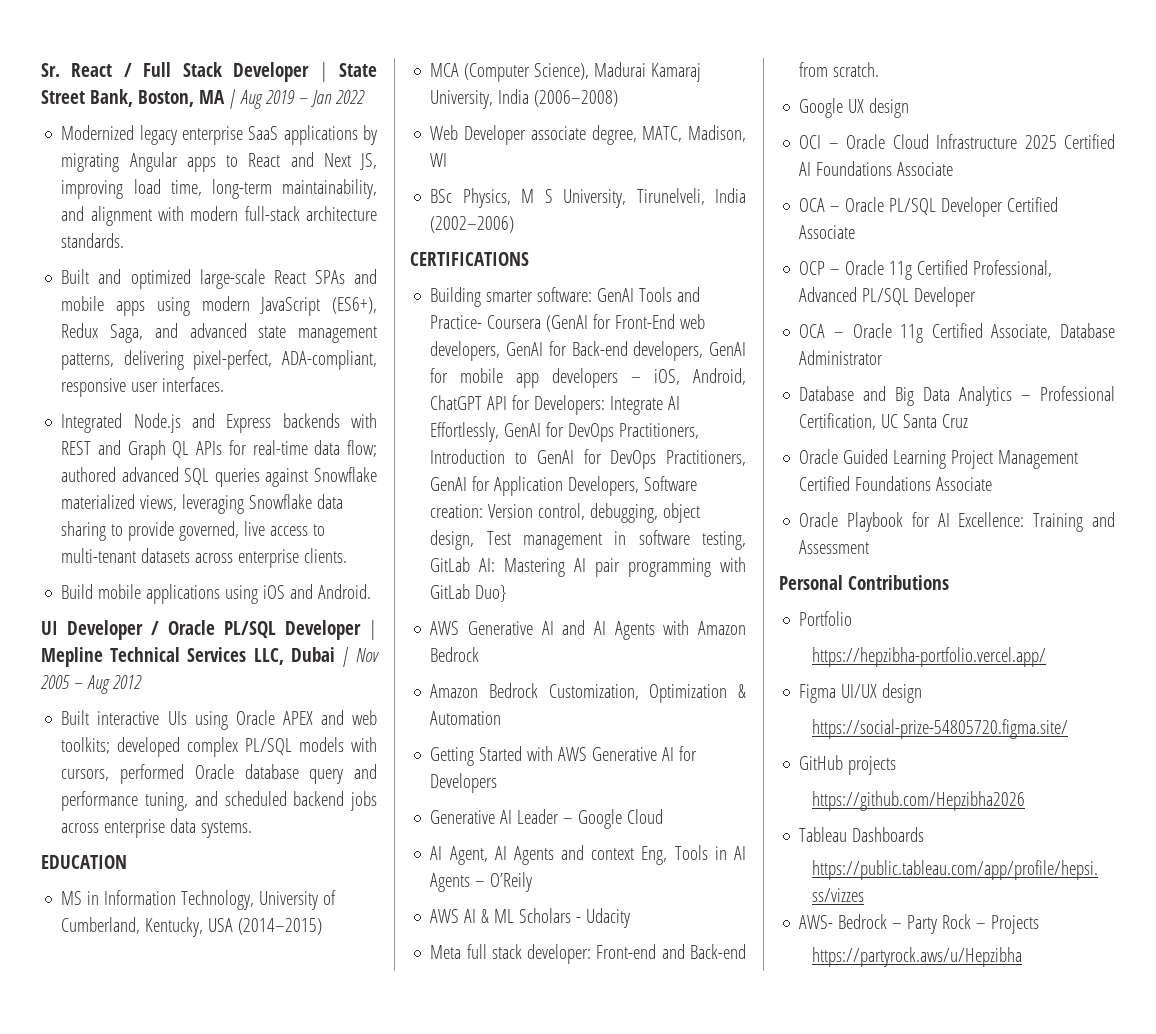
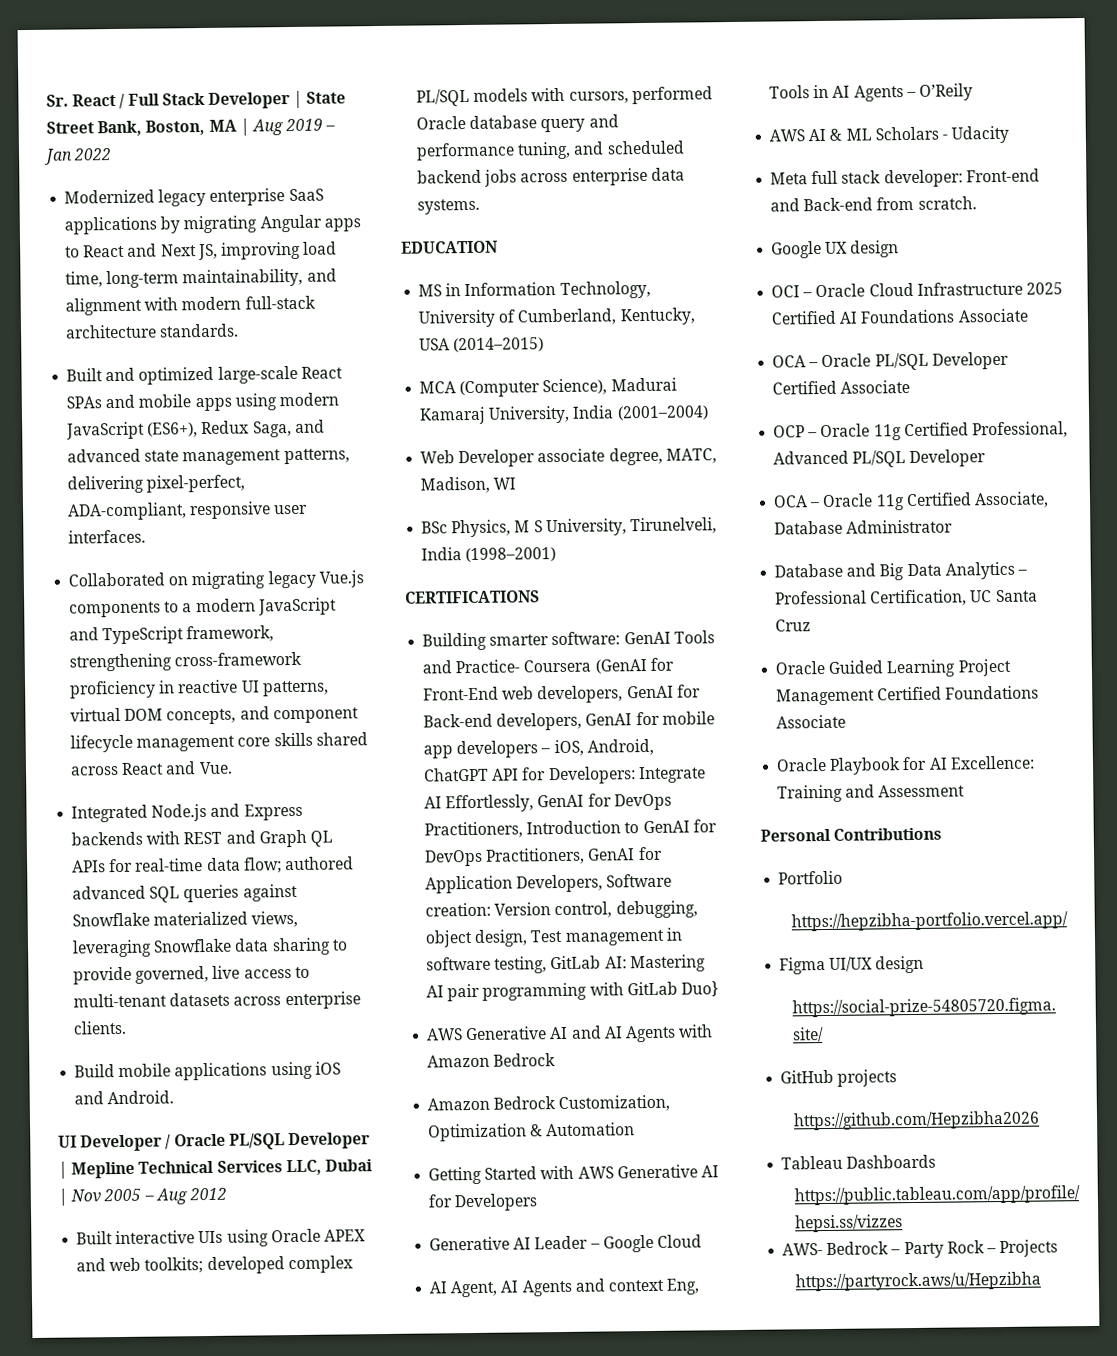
(225, 384) none -> [68,570,364,590] [69,597,337,618] [69,625,275,645] [69,651,303,672] [70,679,329,699] [70,706,359,725] [70,732,368,753] [70,761,233,776] // Collaborated on migrating legacy Vue.js components to a modern JavaScript and TypeScript framework, strengthening cross-framework proficiency in reactive UI patterns, virtual DOM concepts, and component lifecycle management core skills shared across React and Vue.
[534,90,619,107] (2006–2008) -> [616,405,709,421] (2001–2004)
[430,216,515,233] (2002–2006) -> [465,547,557,563] (1998–2001)

